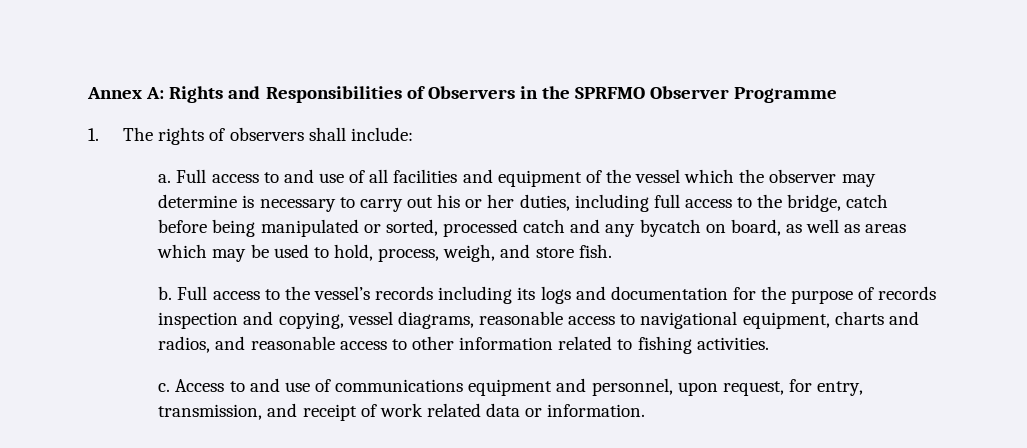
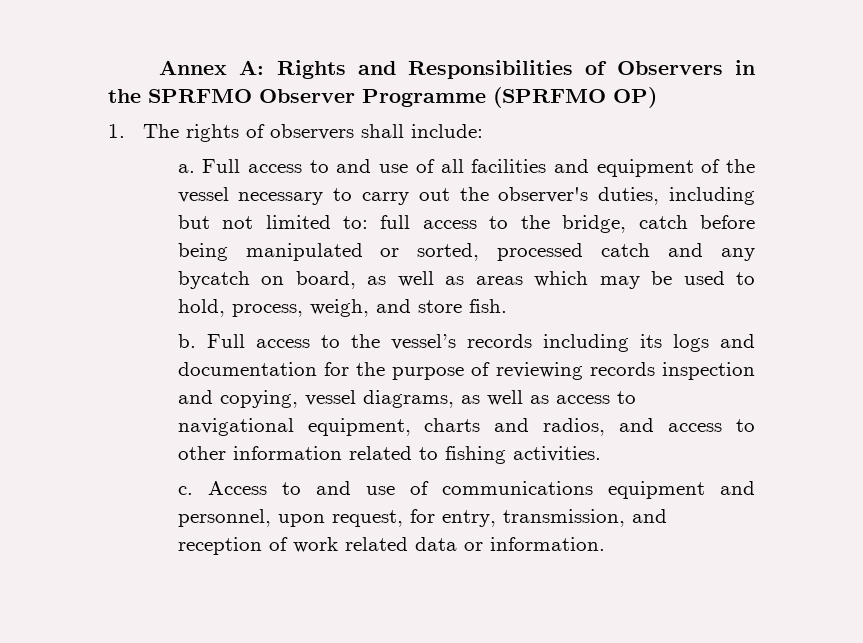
(838, 95) none -> [493,87,657,108] (SPRFMO OP)
[684,169,876,187] [158,194,649,212] which the observer may determine is necessary to carry out his or her duties, including -> [238,187,756,205] [177,215,368,229] necessary to carry out the observer's duties, including but not limited to:
(875, 293) none -> [495,362,583,380] reviewing
[478,311,563,325] reasonable -> [460,390,549,406] as well as
[250,336,335,350] reasonable -> (655, 425) none
[302,404,357,421] receipt -> [177,537,262,555] reception

